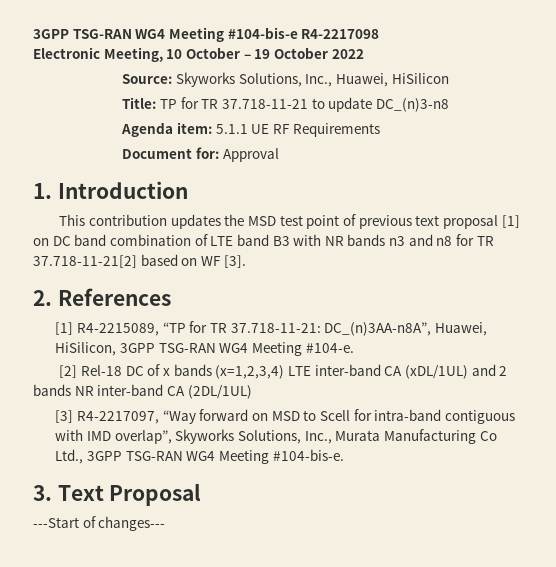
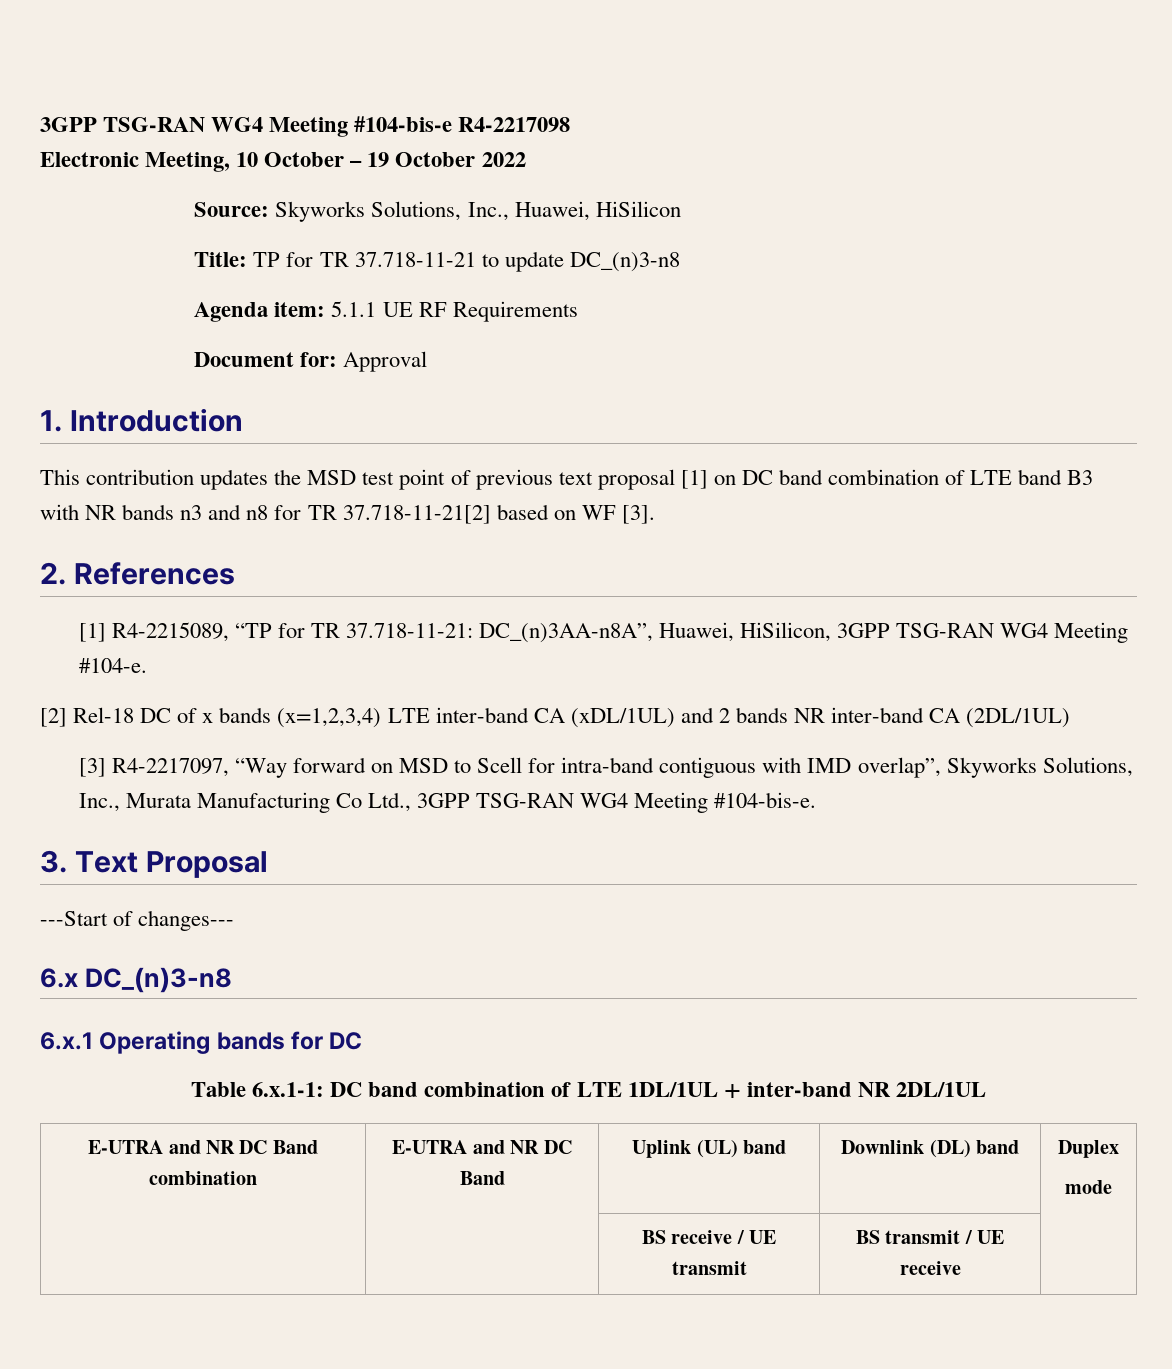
(166, 523) none -> [40,967,233,993] [40,1031,363,1054] [191,1082,986,1098] [88,1140,318,1154] [149,1171,257,1185] [392,1140,572,1154] [459,1171,505,1185] [632,1140,786,1158] [841,1140,1019,1158] [1058,1140,1119,1158] [1065,1180,1112,1194] [641,1230,777,1244] [671,1261,747,1275] [855,1230,1005,1244] [899,1261,961,1275] // 6.x DC_(n)3-n8 // 6.x.1 Operating bands for DC // Table 6.x.1-1: DC band combination of LTE 1DL/1UL + inter-band NR 2DL/1UL // E-UTRA and NR DC Band combination | E-UTRA and NR DC Band | Uplink (UL) band | Downlink (DL) band | Duplex // mode // | | BS receive / UE transmit | BS transmit / UE receive |

